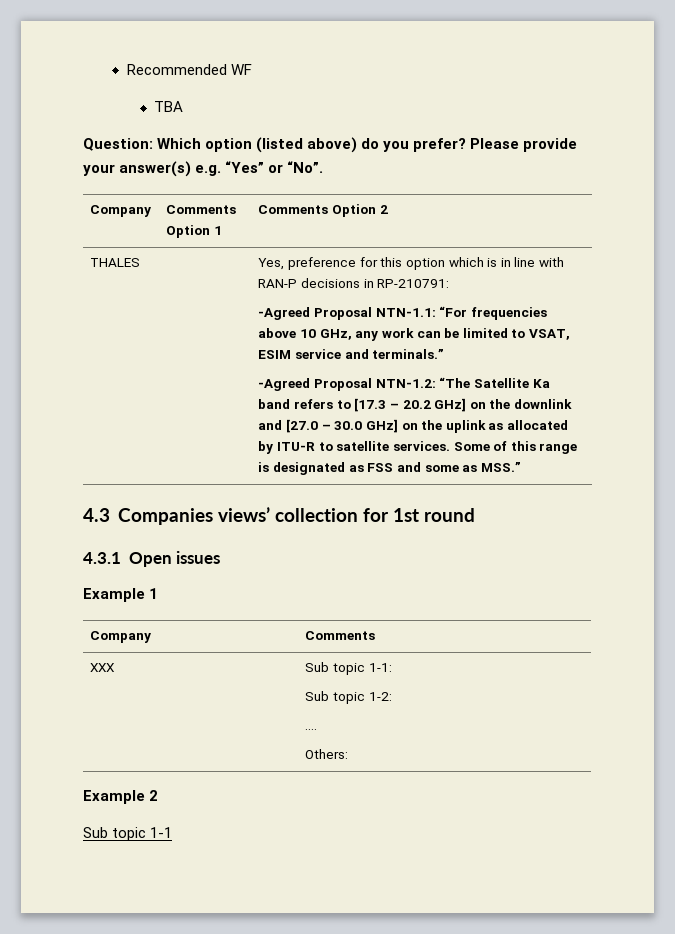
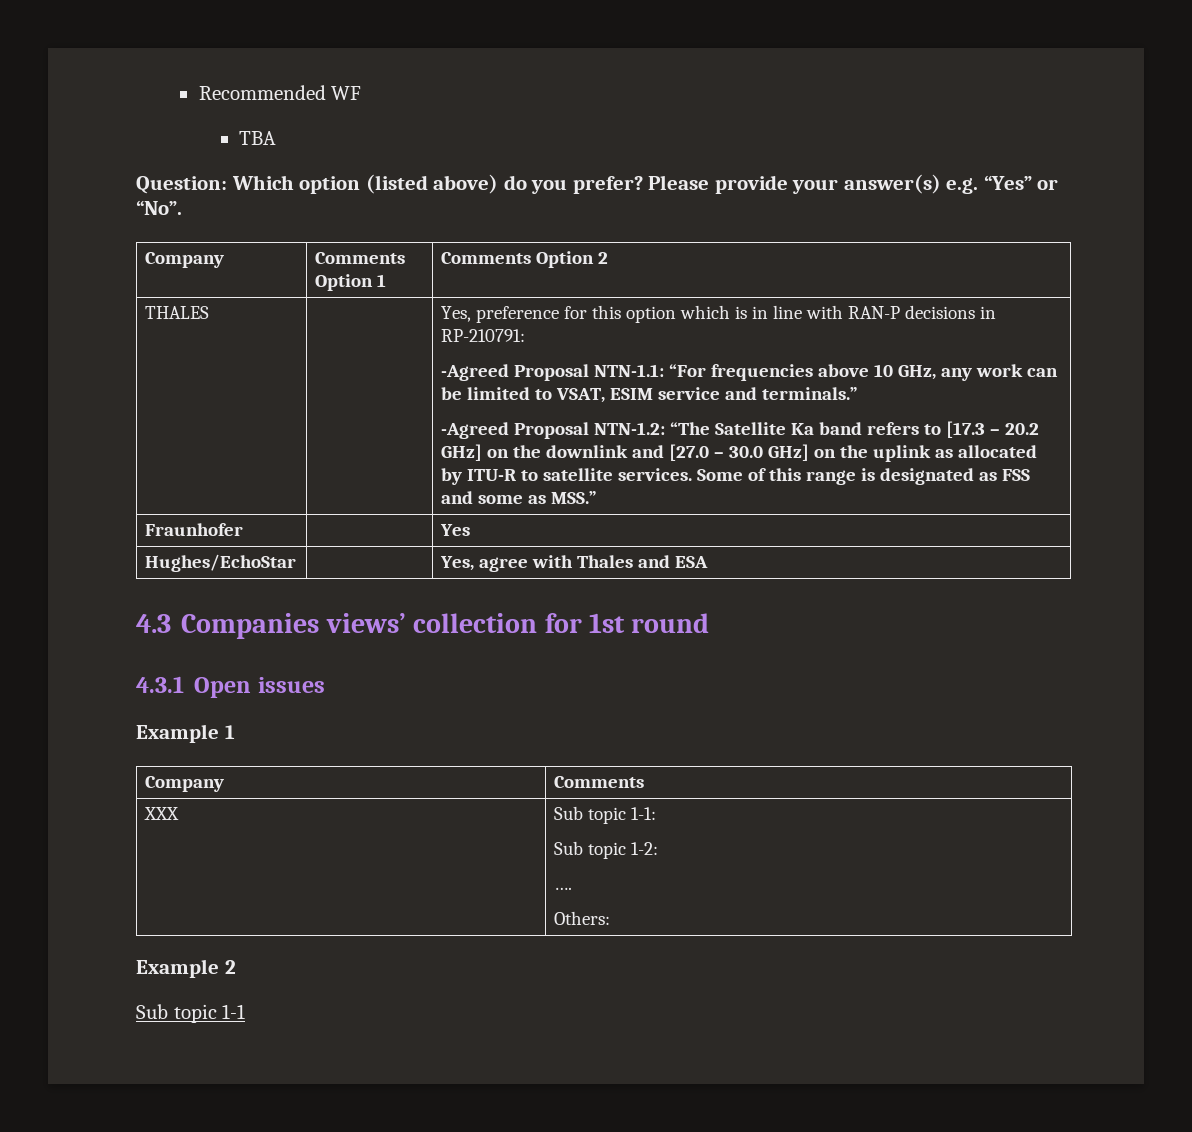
(521, 467) none -> [145,523,244,536] [440,524,471,536] [145,554,297,572] [440,555,709,572] // Fraunhofer | | Yes // Hughes/EchoStar | | Yes, agree with Thales and ESA

